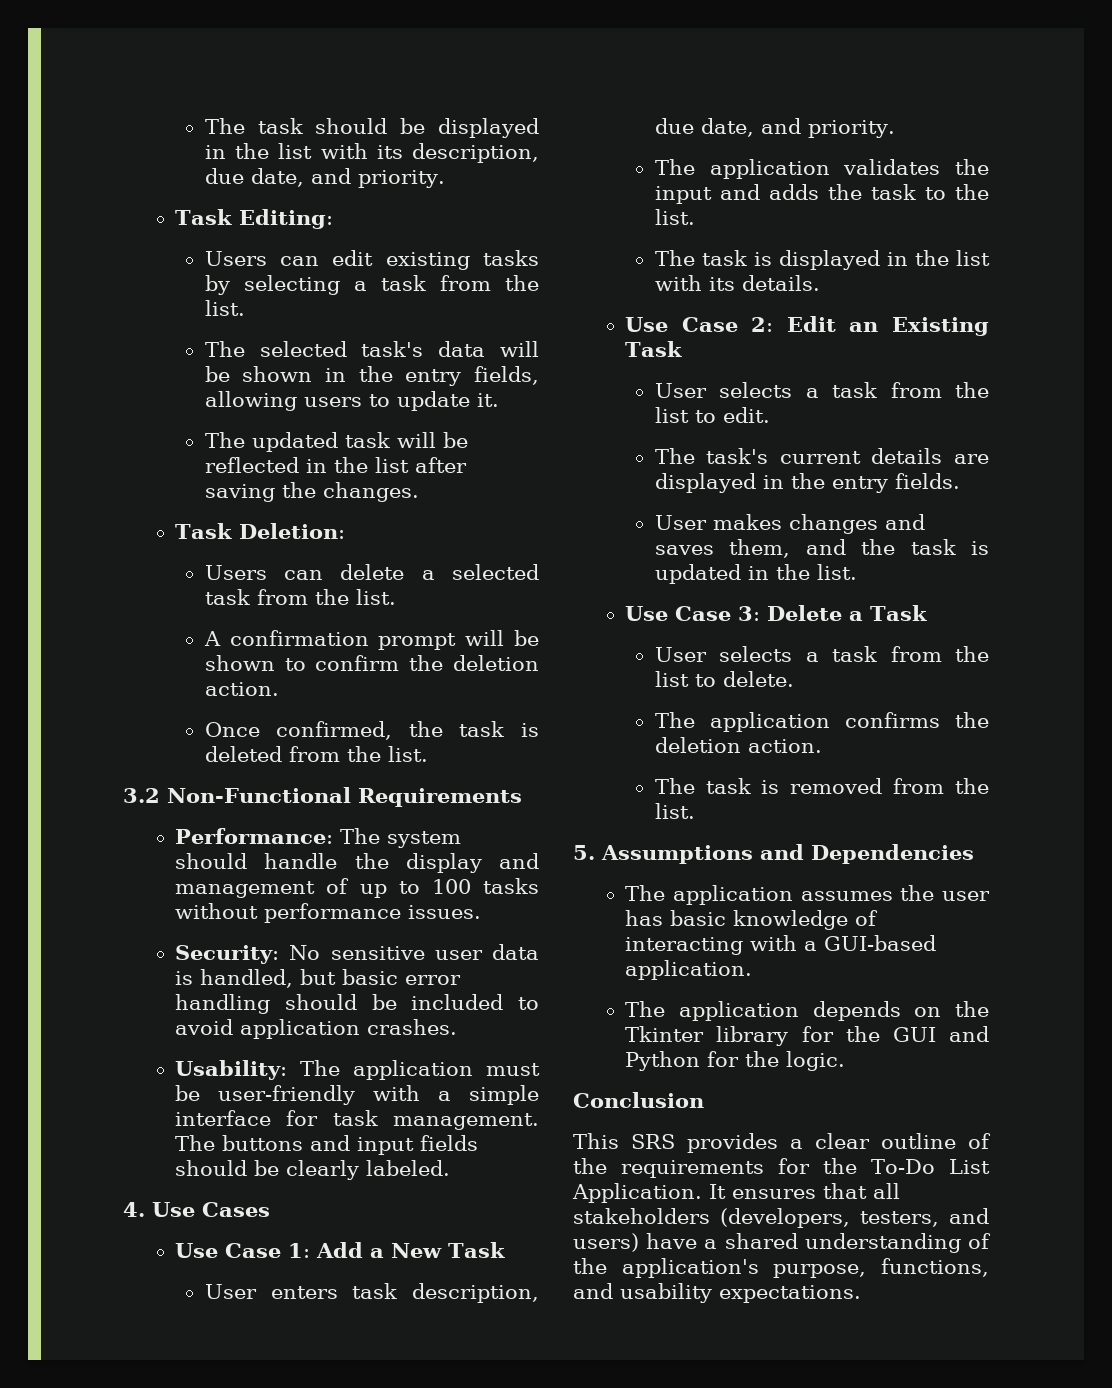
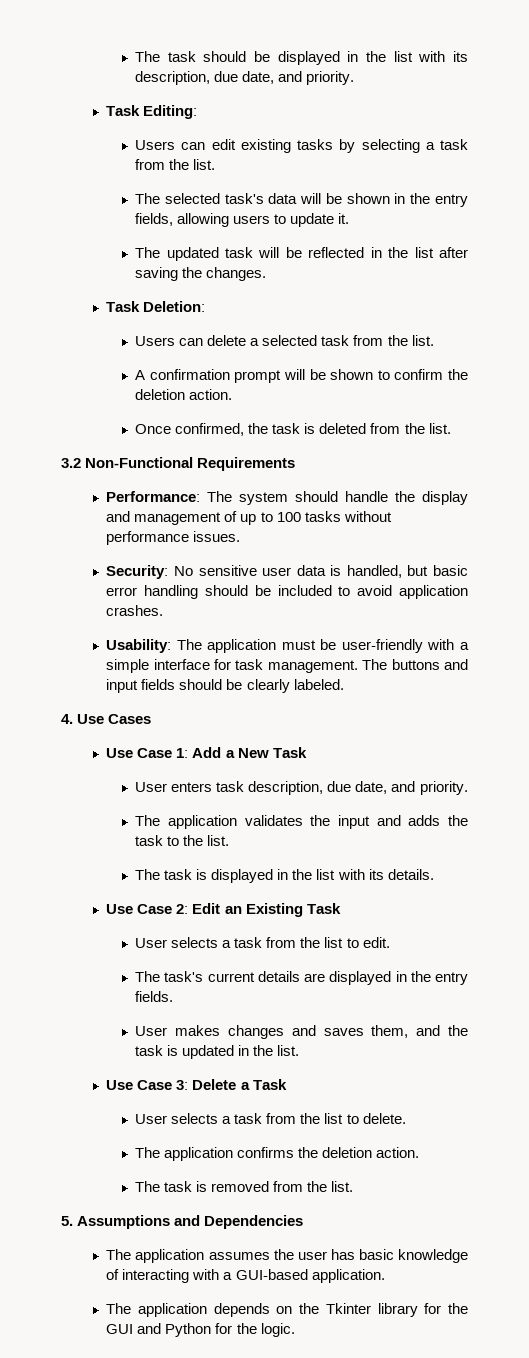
[573,1092,704,1108] [573,1133,991,1153] [573,1158,990,1178] [572,1183,900,1203] [573,1208,989,1228] [573,1233,991,1253] [573,1258,989,1278] [573,1283,861,1303] // Conclusion // This SRS provides a clear outline of the requirements for the To-Do List Application. It ensures that all stakeholders (developers, testers, and users) have a shared understanding of the application's purpose, functions, and usability expectations. -> (295, 1330) none

